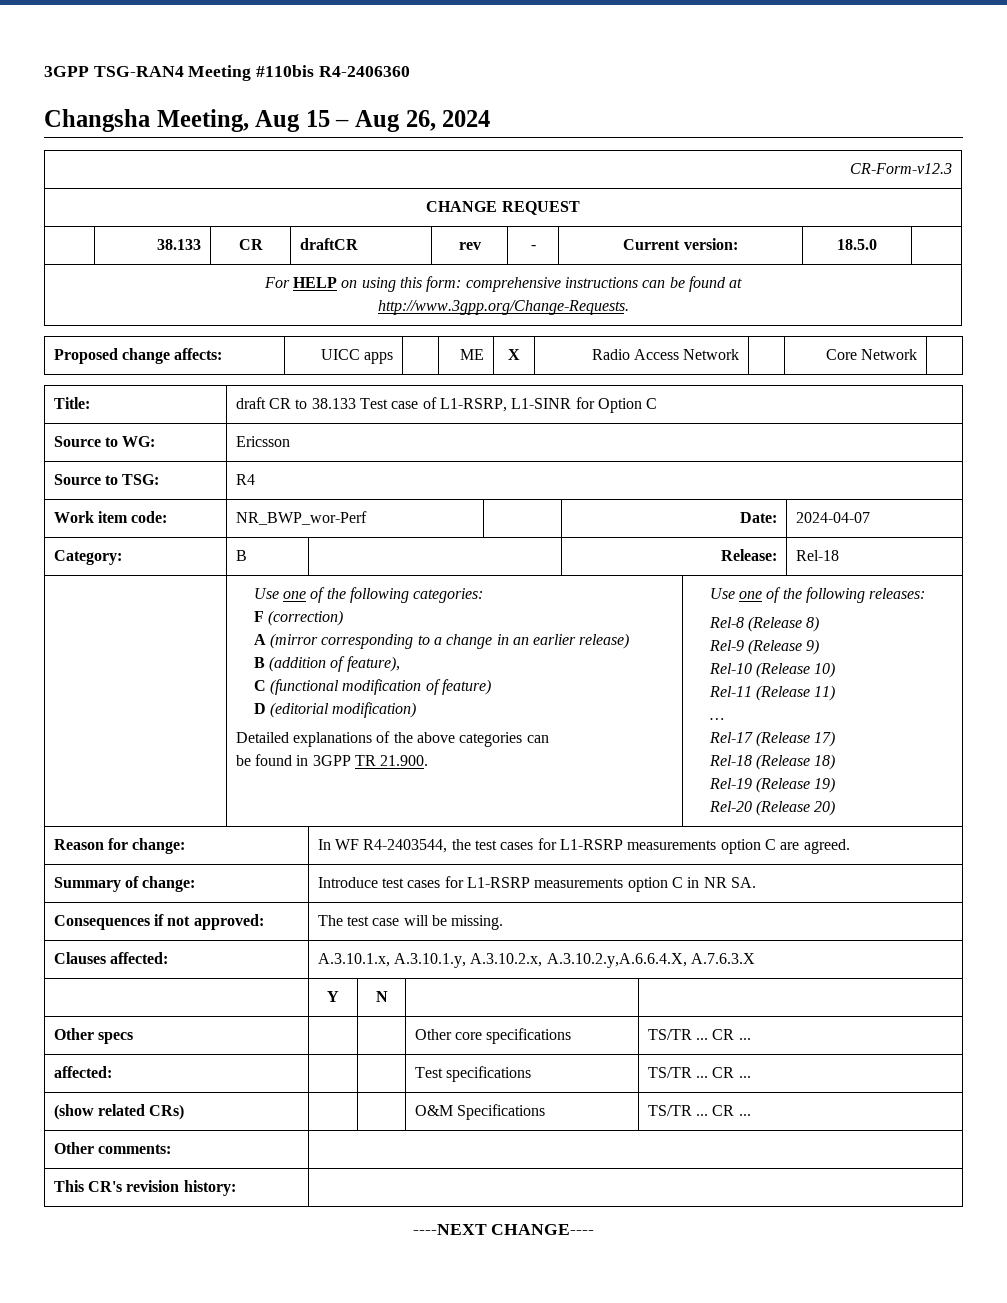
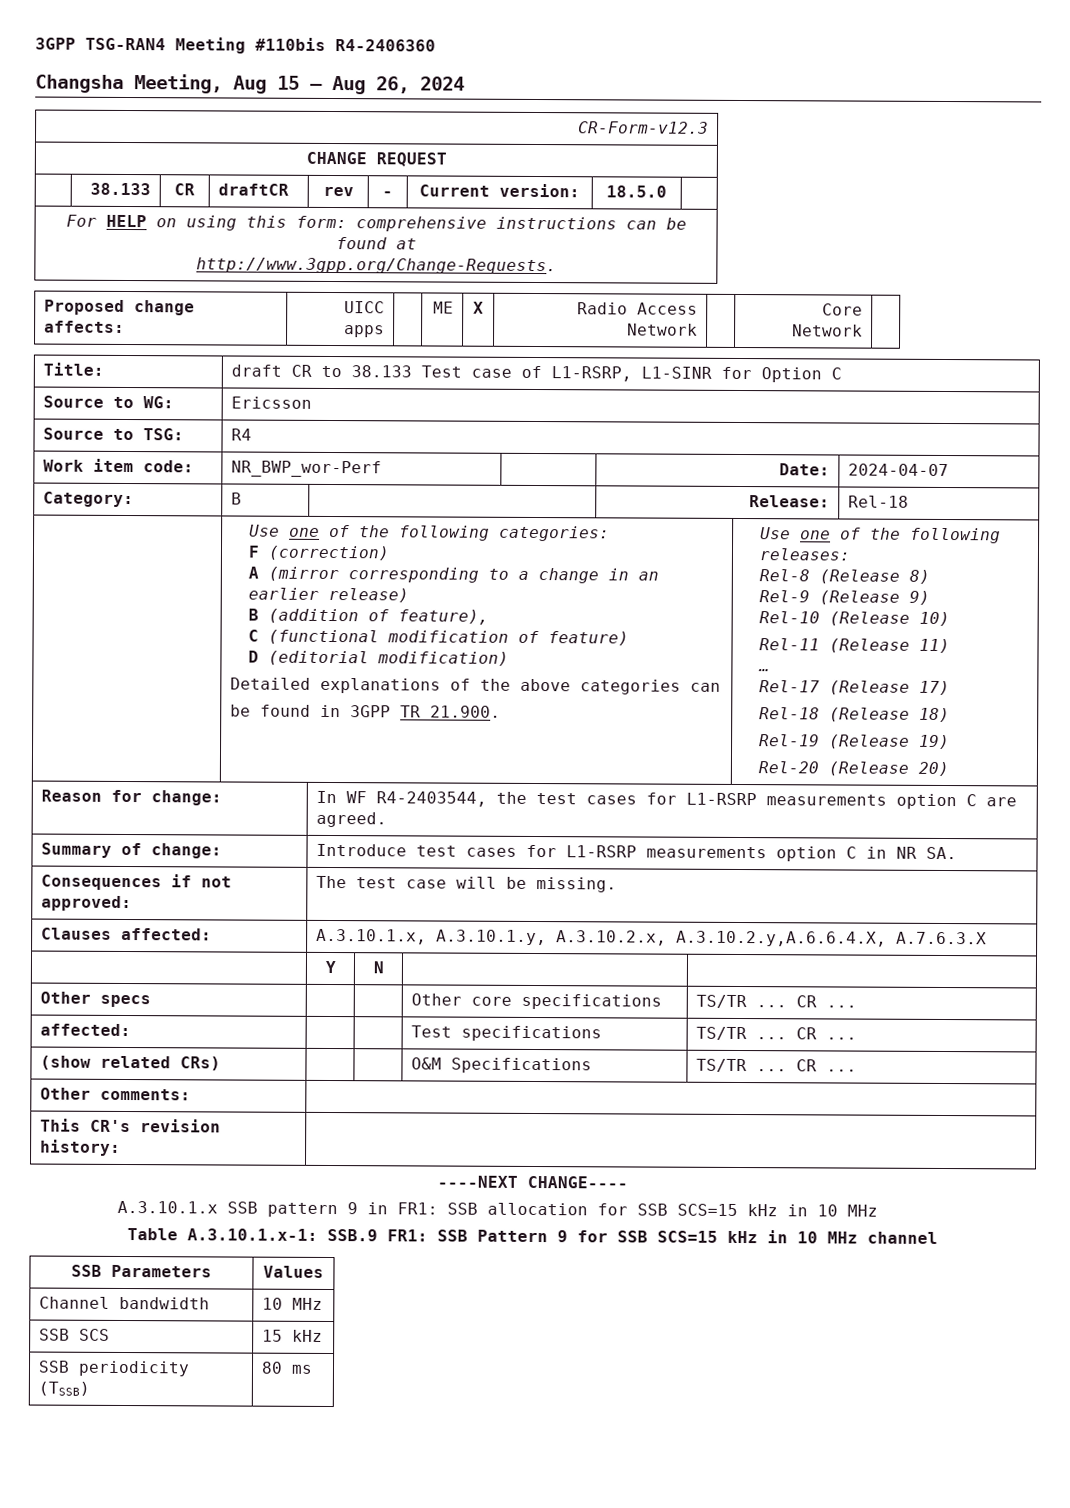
(595, 1229) none -> [117,1200,879,1218] [127,1228,938,1244] [71,1264,212,1278] [263,1265,324,1278] [39,1296,211,1310] [262,1297,324,1310] [39,1328,111,1341] [262,1329,324,1342] [38,1360,191,1377] [38,1381,91,1396] [261,1361,314,1374] // A.3.10.1.x SSB pattern 9 in FR1: SSB allocation for SSB SCS=15 kHz in 10 MHz // Table A.3.10.1.x-1: SSB.9 FR1: SSB Pattern 9 for SSB SCS=15 kHz in 10 MHz channel // SSB Parameters | Values // Channel bandwidth | 10 MHz // SSB SCS | 15 kHz // SSB periodicity (TSSB) | 80 ms

